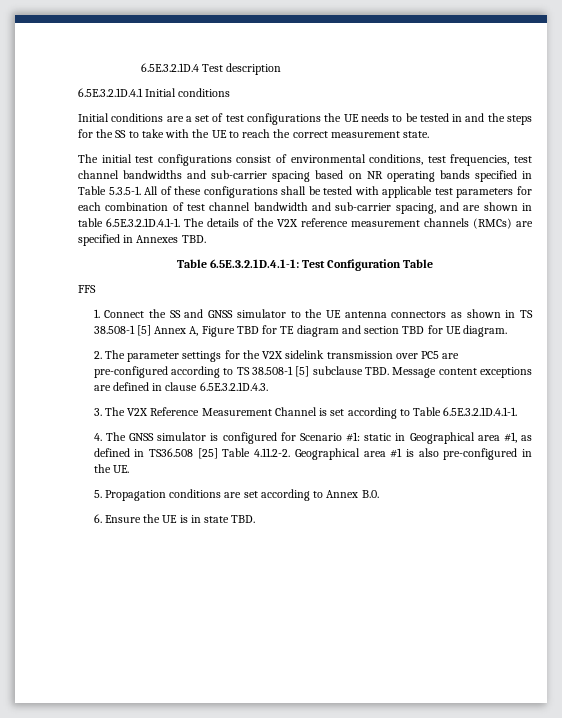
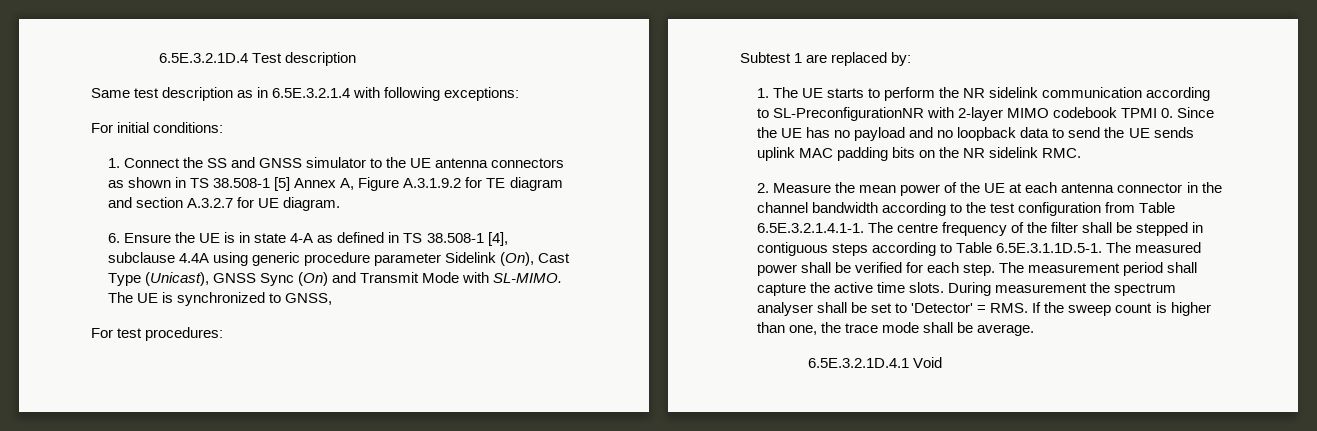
[78,88,231,97] [78,113,533,125] [78,129,430,138] [78,154,533,166] [78,170,532,182] [78,186,532,198] [78,202,532,214] [78,218,533,229] [78,234,206,246] [176,259,434,271] [78,285,96,293] 6.5E.3.2.1D.4.1 Initial conditions // Initial conditions are a set of test configurations the UE needs to be tested in and the steps for the SS to take with the UE to reach the correct measurement state. // The initial test configurations consist of environmental conditions, test frequencies, test channel bandwidths and sub-carrier spacing based on NR operating bands specified in Table 5.3.5-1. All of these configurations shall be tested with applicable test parameters for each combination of test channel bandwidth and sub-carrier spacing, and are shown in table 6.5E.3.2.1D.4.1-1. The details of the V2X reference measurement channels (RMCs) are specified in Annexes TBD. // Table 6.5E.3.2.1D.4.1-1: Test Configuration Table // FFS -> [91,87,520,101] [91,122,224,133] Same test description as in 6.5E.3.2.1.4 with following exceptions: // For initial conditions:
[236,326,259,334] TBD -> [403,178,462,188] A.3.1.9.2
[402,326,425,334] TBD -> [187,198,234,208] A.3.2.7
[93,350,460,362] [93,366,532,378] [93,382,268,391] [93,407,518,419] [93,432,532,444] [93,448,533,460] [93,464,129,473] [93,489,379,501] // 2. The parameter settings for the V2X sidelink transmission over PC5 are pre-configured according to TS 38.508-1 [5] subclause TBD. Message content exceptions are defined in clause 6.5E.3.2.1D.4.3. // 3. The V2X Reference Measurement Channel is set according to Table 6.5E.3.2.1D.4.1-1. // 4. The GNSS simulator is configured for Scenario #1: static in Geographical area #1, as defined in TS36.508 [25] Table 4.11.2-2. Geographical area #1 is also pre-configured in the UE. // 5. Propagation conditions are set according to Annex B.0. -> (341, 204) none
[231,515,256,523] TBD. -> [290,232,508,246] [107,252,571,266] [107,272,563,286] [107,292,333,306] [91,327,224,341] [740,52,912,66] [756,87,1211,101] [756,107,1215,121] [756,127,1194,141] [756,147,1082,161] [756,182,1222,196] [756,202,1176,216] [756,222,1204,236] [756,242,1202,256] [756,262,1198,276] [756,282,1177,296] [756,302,1211,316] [756,322,1035,336] [807,357,942,368] 4-A as defined in TS 38.508-1 [4], subclause 4.4A using generic procedure parameter Sidelink (On), Cast Type (Unicast), GNSS Sync (On) and Transmit Mode with SL-MIMO. The UE is synchronized to GNSS, // For test procedures: // Subtest 1 are replaced by: // 1. The UE starts to perform the NR sidelink communication according to SL-PreconfigurationNR with 2-layer MIMO codebook TPMI 0. Since the UE has no payload and no loopback data to send the UE sends uplink MAC padding bits on the NR sidelink RMC. // 2. Measure the mean power of the UE at each antenna connector in the channel bandwidth according to the test configuration from Table 6.5E.3.2.1.4.1-1. The centre frequency of the filter shall be stepped in contiguous steps according to Table 6.5E.3.1.1D.5-1. The measured power shall be verified for each step. The measurement period shall capture the active time slots. During measurement the spectrum analyser shall be set to 'Detector' = RMS. If the sweep count is higher than one, the trace mode shall be average. // 6.5E.3.2.1D.4.1 Void

